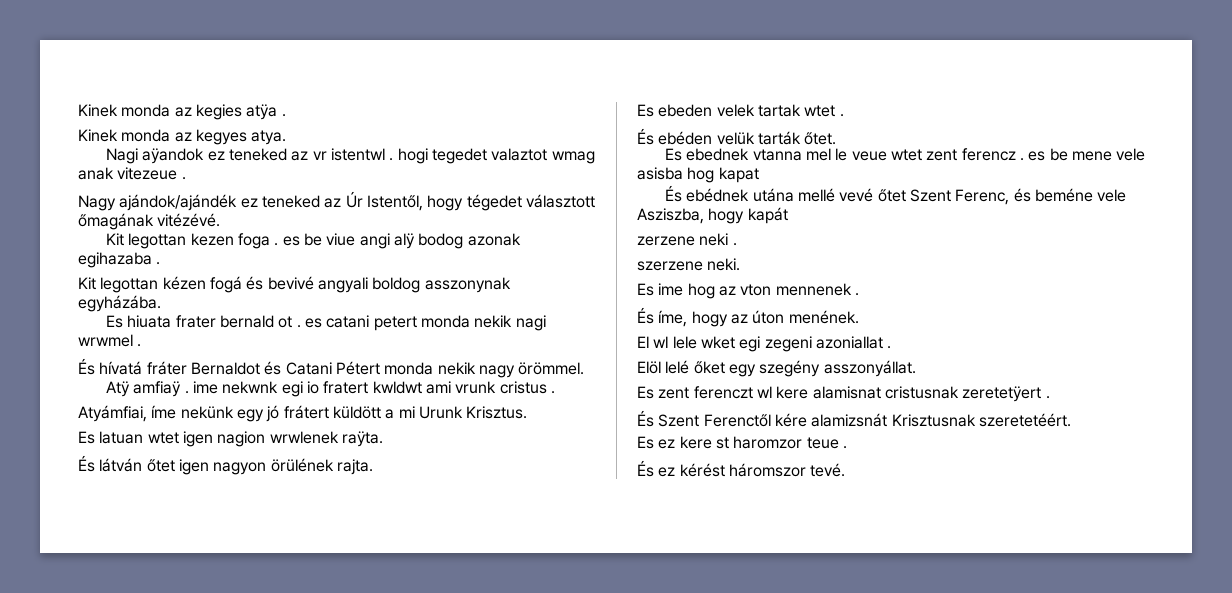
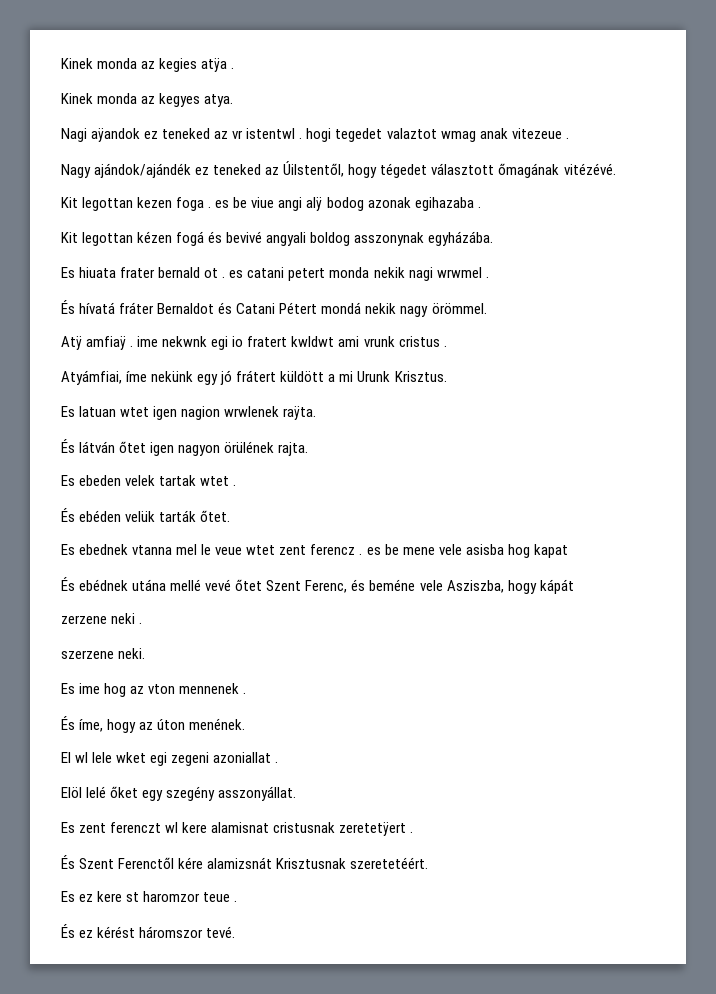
[345,191,423,211] Úr Istentől, -> [283,161,345,177] ÚiIstentől,
[384,362,434,375] monda -> [321,302,362,314] mondá
[747,207,788,224] kapát -> [539,579,574,594] kápát

